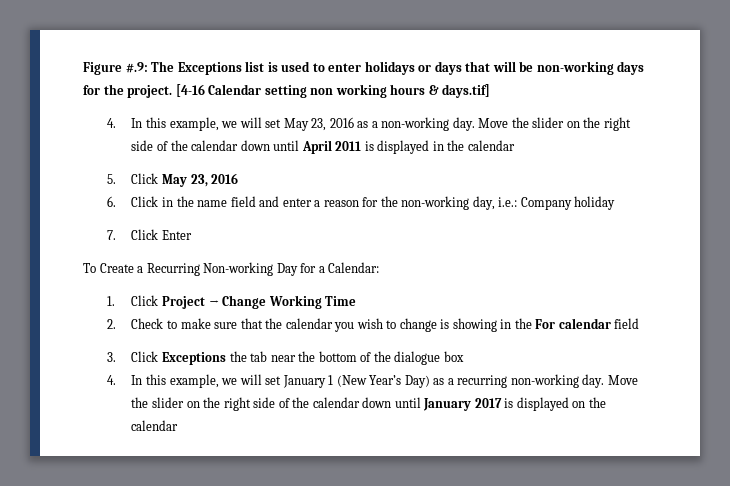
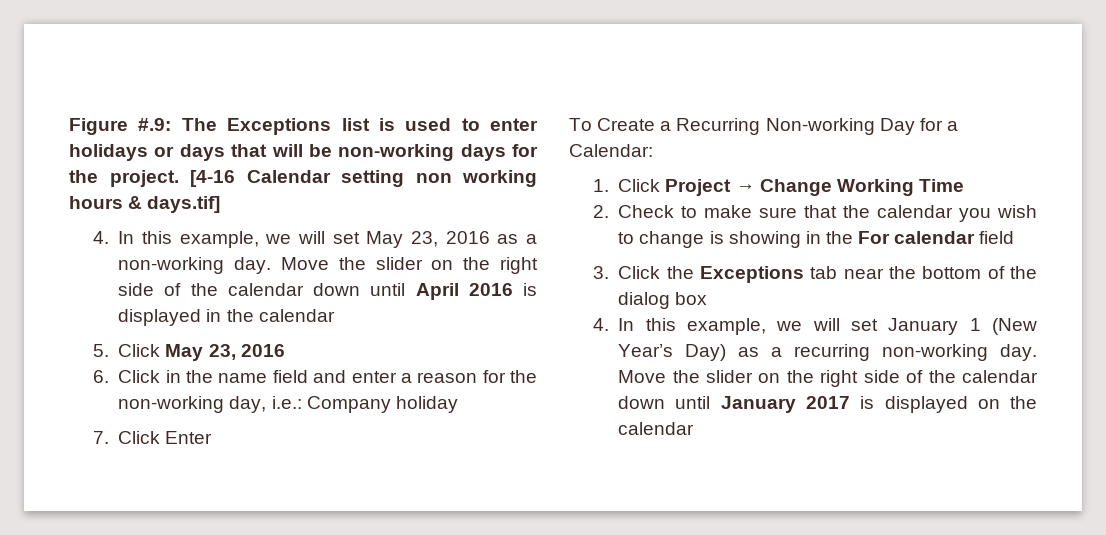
[335,141,362,151] 2011 -> [468,283,513,296] 2016
[161,351,247,365] Exceptions the -> [666,266,804,283] the Exceptions
[394,351,441,365] dialogue -> [618,292,671,309] dialog

